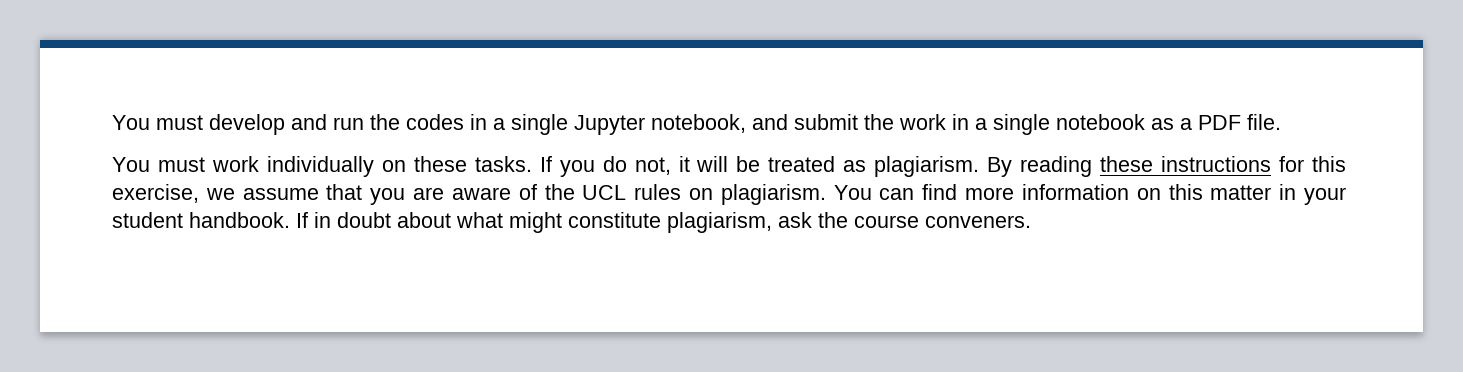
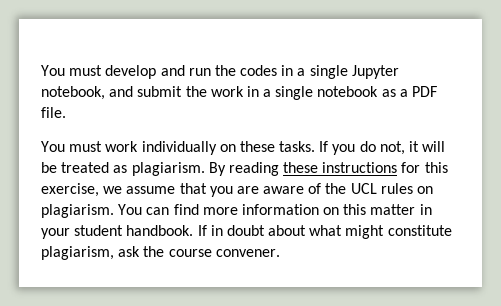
[925,215,1031,228] conveners. -> [215,249,280,257] convener.

